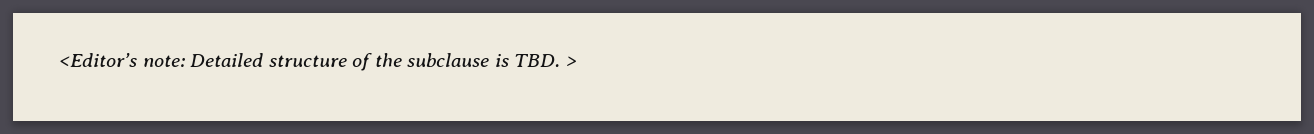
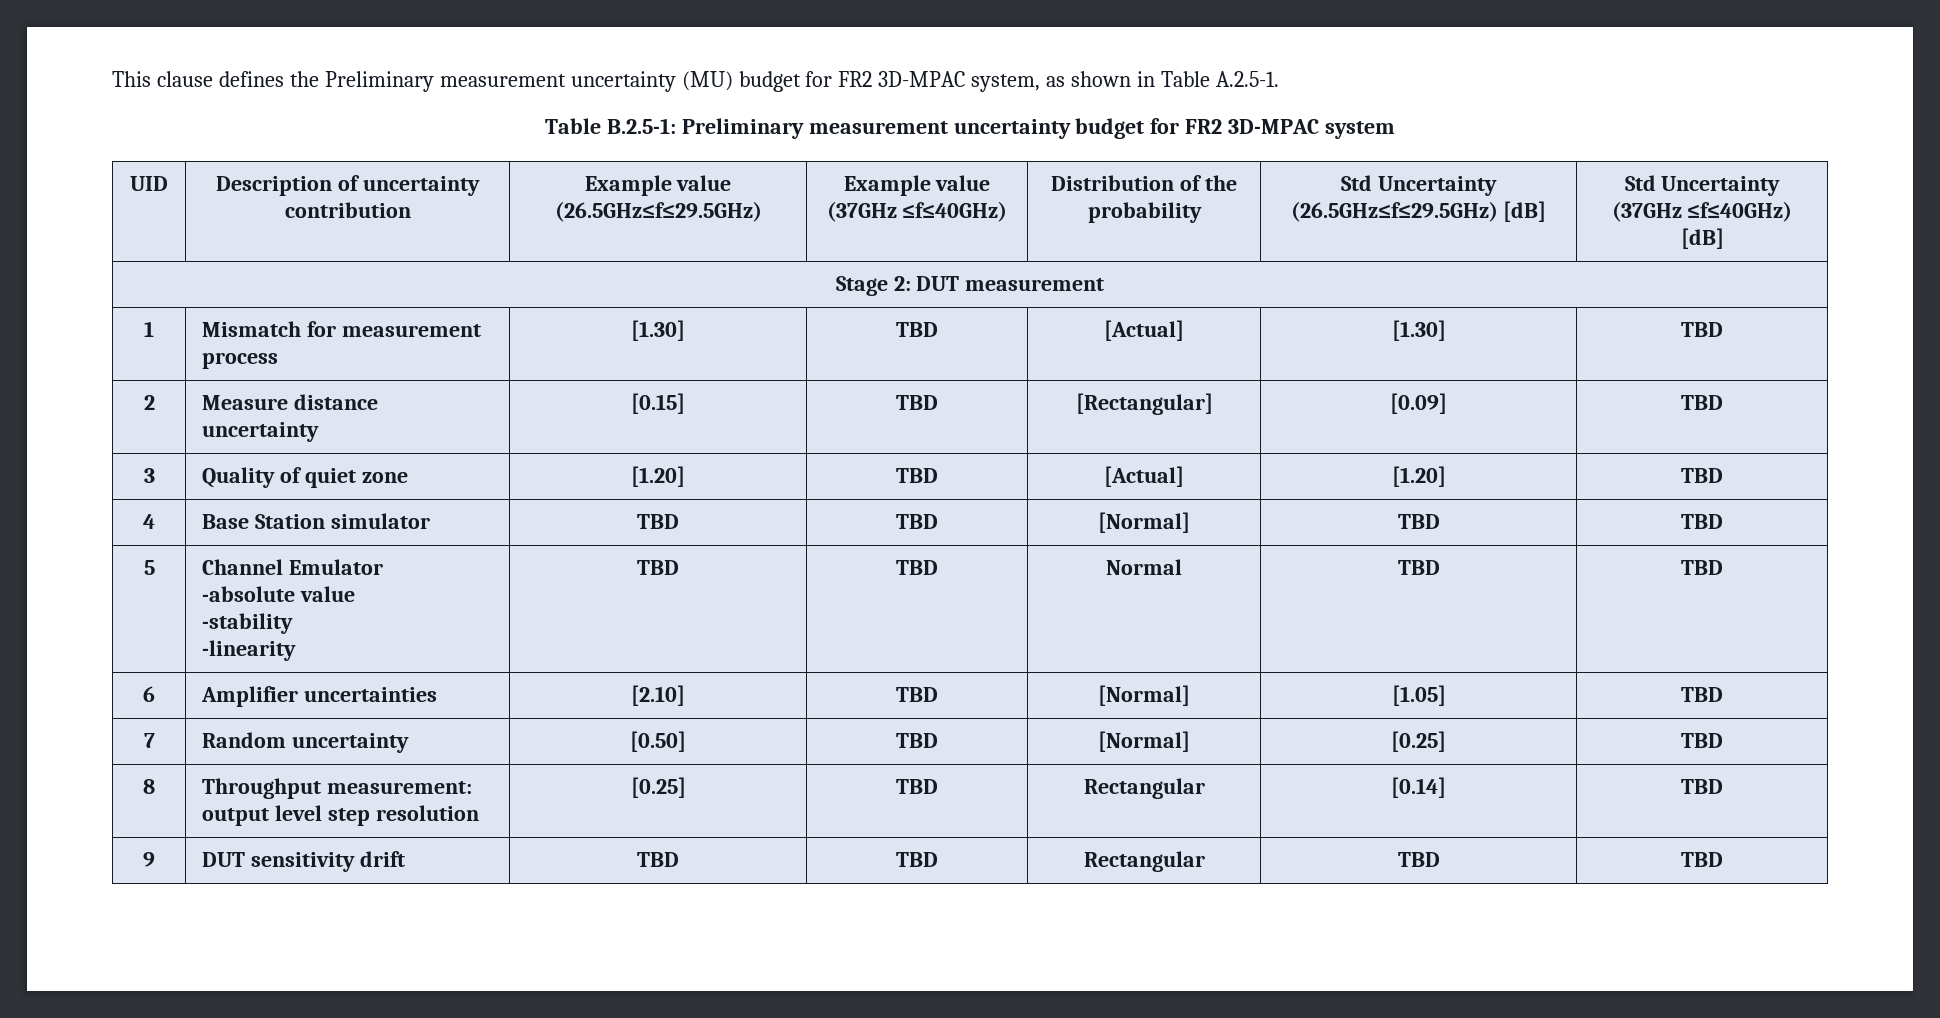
[59,53,577,71] <Editor’s note: Detailed structure of the subclause is TBD. > -> [112,71,1279,92] [544,118,1396,139] [130,176,168,191] [216,175,480,196] [284,202,411,218] [584,175,732,196] [554,201,762,222] [843,175,991,196] [826,201,1008,222] [1051,175,1237,191] [1087,202,1202,223] [1341,175,1497,196] [1290,201,1547,222] [1624,175,1781,196] [1611,201,1793,222] [1680,228,1724,249] [835,276,1105,296] [144,321,154,337] [202,321,482,337] [202,352,279,369] [631,320,685,341] [896,322,938,337] [1104,320,1184,341] [1391,320,1446,341] [1681,322,1723,337] [143,395,155,410] [202,394,379,410] [202,422,320,442] [631,393,685,414] [896,395,938,410] [1075,393,1213,415] [1390,393,1447,414] [1681,395,1723,410] [143,468,155,483] [202,467,409,488] [631,466,685,487] [896,468,938,483] [1104,466,1184,487] [1391,466,1446,487] [1681,468,1723,483] [143,514,155,529] [202,513,431,529] [637,514,679,529] [896,514,938,529] [1098,512,1190,533] [1397,514,1440,529] [1681,514,1723,529] [143,560,155,575] [202,559,384,575] [202,586,356,602] [202,613,294,634] [202,640,297,661] [637,560,679,575] [896,560,938,575] [1106,559,1182,575] [1397,560,1440,575] [1681,560,1723,575] [143,686,155,702] [201,686,438,707] [631,685,685,706] [896,687,938,702] [1098,685,1190,706] [1391,685,1446,706] [1681,687,1723,702] [143,733,155,748] [202,732,410,753] [630,731,686,752] [896,733,938,748] [1098,731,1190,752] [1391,731,1446,752] [1681,733,1723,748] [143,779,155,794] [202,778,473,799] [202,805,480,826] [630,777,686,798] [896,779,938,794] [1083,778,1205,799] [1391,777,1446,798] [1681,779,1723,794] [143,852,155,867] [202,851,406,872] [637,852,679,867] [896,852,938,867] [1083,851,1205,872] [1397,852,1440,867] [1681,852,1723,867] This clause defines the Preliminary measurement uncertainty (MU) budget for FR2 3D-MPAC system, as shown in Table A.2.5-1. // Table B.2.5-1: Preliminary measurement uncertainty budget for FR2 3D-MPAC system // UID | Description of uncertainty contribution | Example value (26.5GHz≤f≤29.5GHz) | Example value (37GHz ≤f≤40GHz) | Distribution of the probability | Std Uncertainty (26.5GHz≤f≤29.5GHz) [dB] | Std Uncertainty (37GHz ≤f≤40GHz) [dB] // Stage 2: DUT measurement // 1 | Mismatch for measurement process | [1.30] | TBD | [Actual] | [1.30] | TBD // 2 | Measure distance uncertainty | [0.15] | TBD | [Rectangular] | [0.09] | TBD // 3 | Quality of quiet zone | [1.20] | TBD | [Actual] | [1.20] | TBD // 4 | Base Station simulator | TBD | TBD | [Normal] | TBD | TBD // 5 | Channel Emulator // -absolute value // -stability // -linearity | TBD | TBD | Normal | TBD | TBD // 6 | Amplifier uncertainties | [2.10] | TBD | [Normal] | [1.05] | TBD // 7 | Random uncertainty | [0.50] | TBD | [Normal] | [0.25] | TBD // 8 | Throughput measurement: output level step resolution | [0.25] | TBD | Rectangular | [0.14] | TBD // 9 | DUT sensitivity drift | TBD | TBD | Rectangular | TBD | TBD

